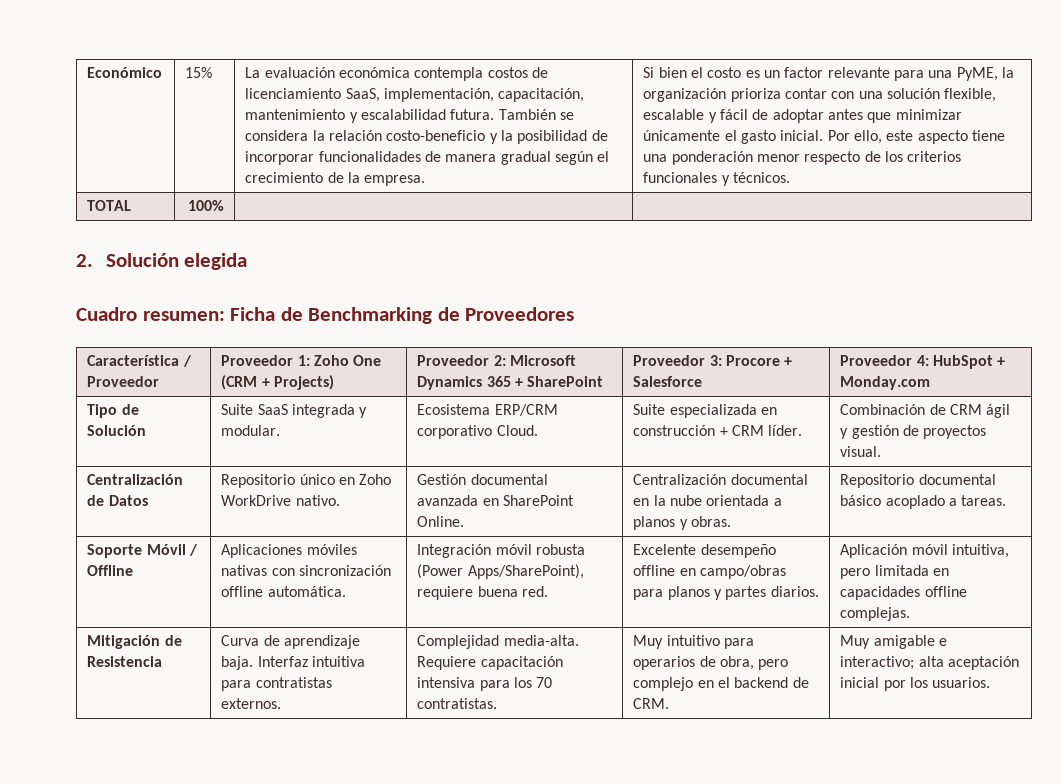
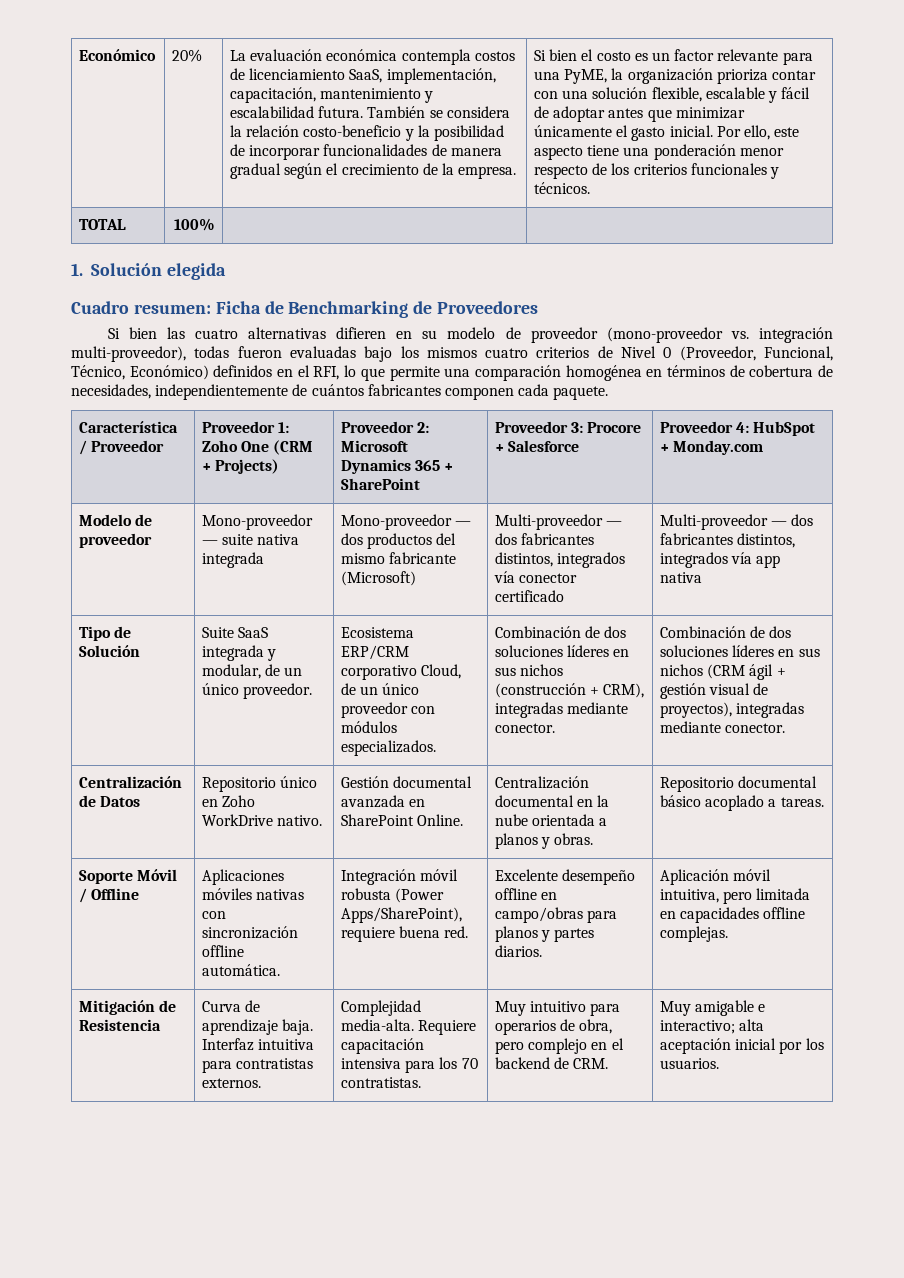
[185,67,213,78] 15% -> [172,49,203,62] 20%
[76,254,93,267] 2. -> [71,263,83,276] 1.
(575, 314) none -> [107,327,833,343] [71,346,833,362] [71,365,833,381] [71,384,609,400] // Si bien las cuatro alternativas difieren en su modelo de proveedor (mono-proveedor vs. integración multi-proveedor), todas fueron evaluadas bajo los mismos cuatro criterios de Nivel 0 (Proveedor, Funcional, Técnico, Económico) definidos en el RFI, lo que permite una comparación homogénea en términos de cobertura de necesidades, independientemente de cuántos fabricantes componen cada paquete.
(931, 383) none -> [79,514,153,526] [79,533,153,548] [202,514,314,530] [202,534,300,545] [202,552,265,568] [341,514,472,530] [341,533,457,549] [341,552,457,564] [341,571,417,586] [495,514,623,530] [495,533,595,545] [495,552,626,568] [494,571,578,583] [495,590,565,602] [660,514,814,530] [660,533,796,548] [660,552,781,568] [660,572,703,583] // Modelo de proveedor | Mono-proveedor — suite nativa integrada | Mono-proveedor — dos productos del mismo fabricante (Microsoft) | Multi-proveedor — dos fabricantes distintos, integrados vía conector certificado | Multi-proveedor — dos fabricantes distintos, integrados vía app nativa
[221,425,281,436] [417,404,558,416] [417,425,538,439] [633,404,777,418] [633,425,803,436] [840,404,1011,418] [840,425,987,439] [840,446,882,457] modular. | Ecosistema ERP/CRM corporativo Cloud. | Suite especializada en construcción + CRM líder. | Combinación de CRM ágil y gestión de proyectos visual. -> [202,664,303,679] [202,683,313,699] [341,627,415,638] [341,645,410,660] [341,664,462,680] [341,683,420,695] [341,702,436,718] [341,721,398,733] [341,740,437,756] [495,626,627,638] [495,645,630,657] [495,664,564,676] [495,683,645,698] [495,702,629,718] [495,723,556,733] [660,626,792,638] [660,645,820,657] [660,664,786,680] [660,683,769,699] [660,702,805,718] [660,721,786,733] modular, de un único proveedor. | Ecosistema ERP/CRM corporativo Cloud, de un único proveedor con módulos especializados. | Combinación de dos soluciones líderes en sus nichos (construcción + CRM), integradas mediante conector. | Combinación de dos soluciones líderes en sus nichos (CRM ágil + gestión visual de proyectos), integradas mediante conector.

